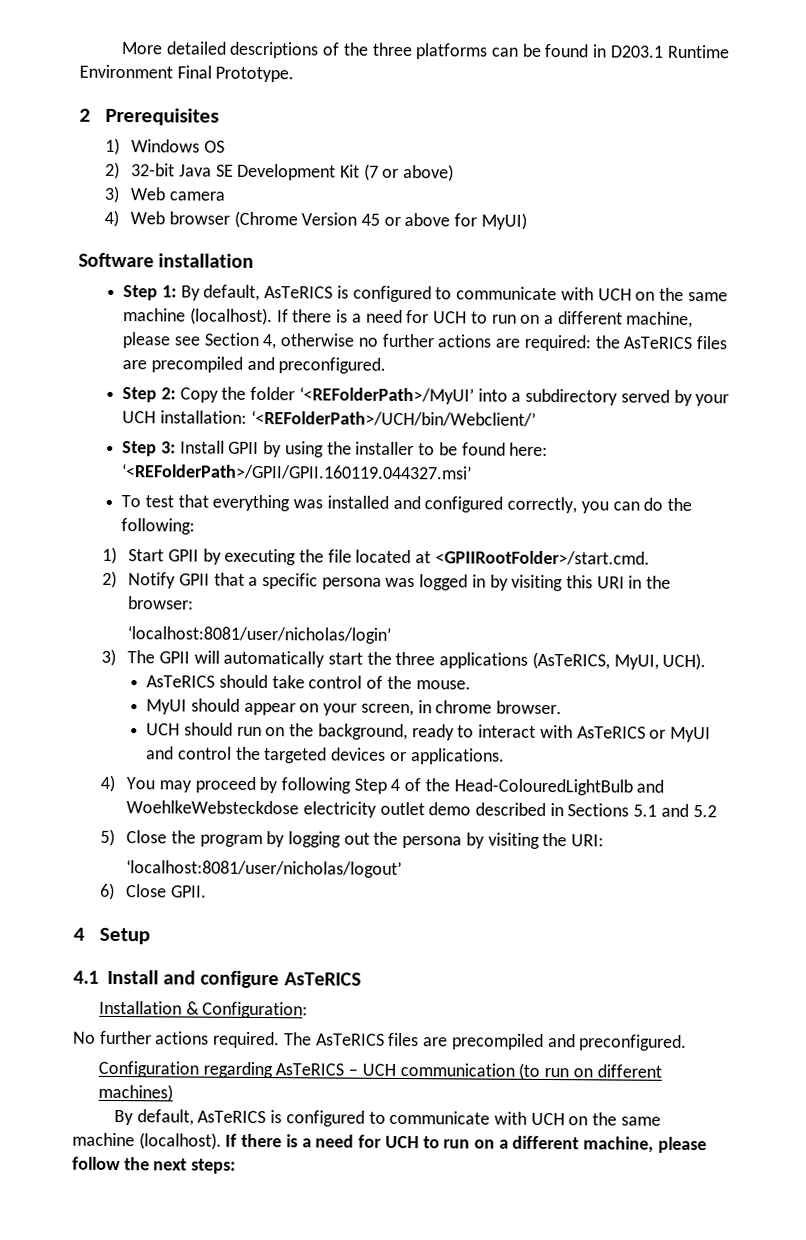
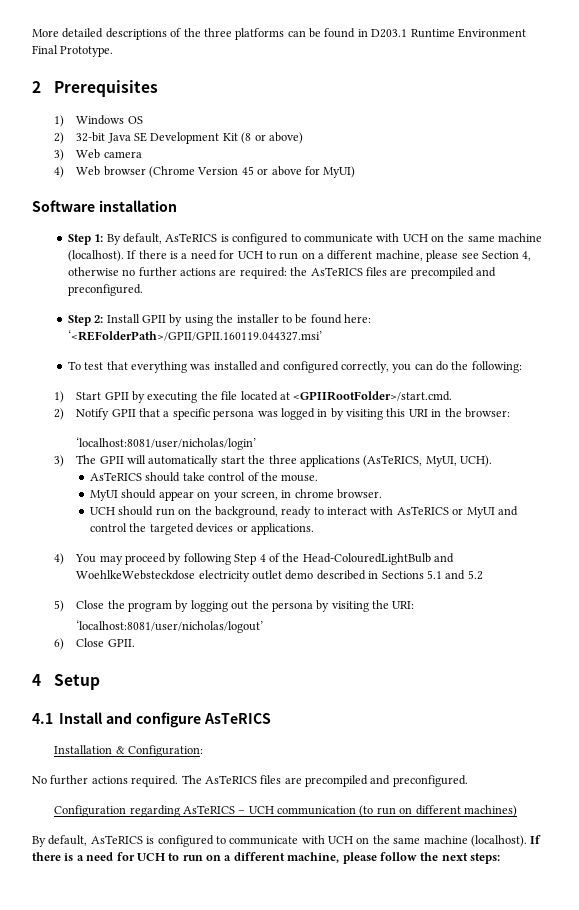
[363,163,379,181] (7 -> [241,132,252,144] (8
[179,386,730,407] [122,410,536,427] [122,441,177,457] Copy the folder ‘<REFolderPath>/MyUI’ into a subdirectory served by your UCH installation: ‘<REFolderPath>/UCH/bin/Webclient/’ // Step 3: -> (104, 319) none

